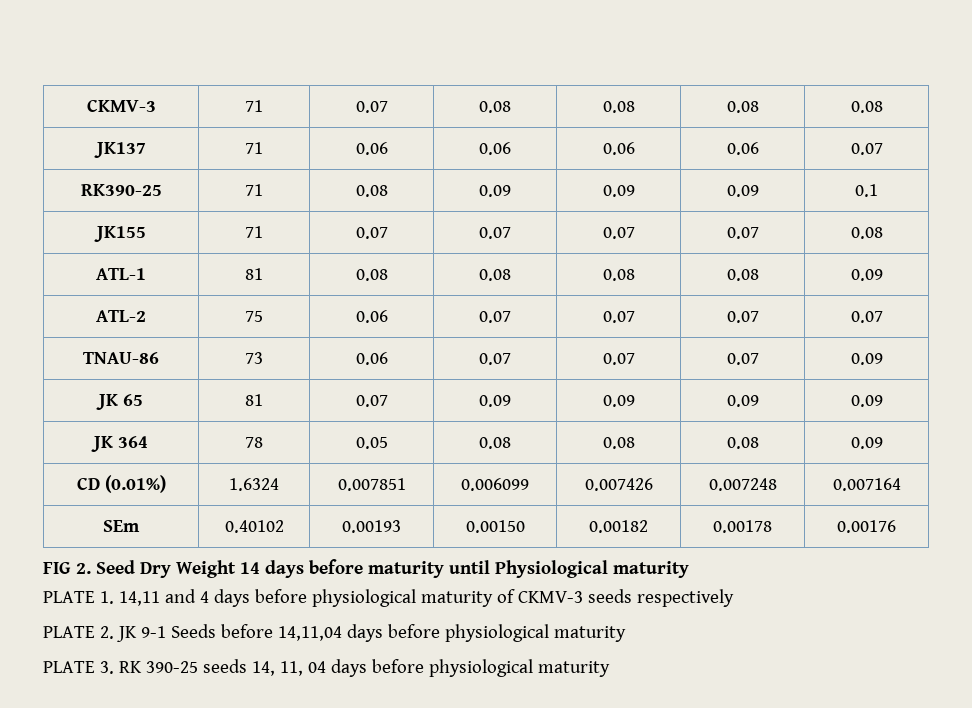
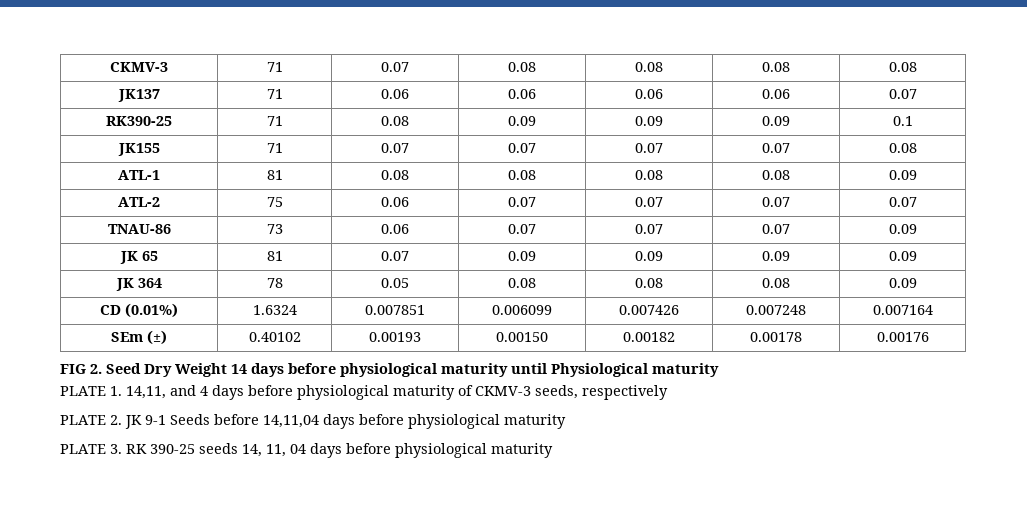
(140, 526) none -> [147,330,167,345] (±)
(363, 566) none -> [340,363,437,377] physiological
[118,591,160,606] 14,11 -> [126,386,166,399] 14,11,
[587,589,632,603] seeds -> [535,385,578,399] seeds,

